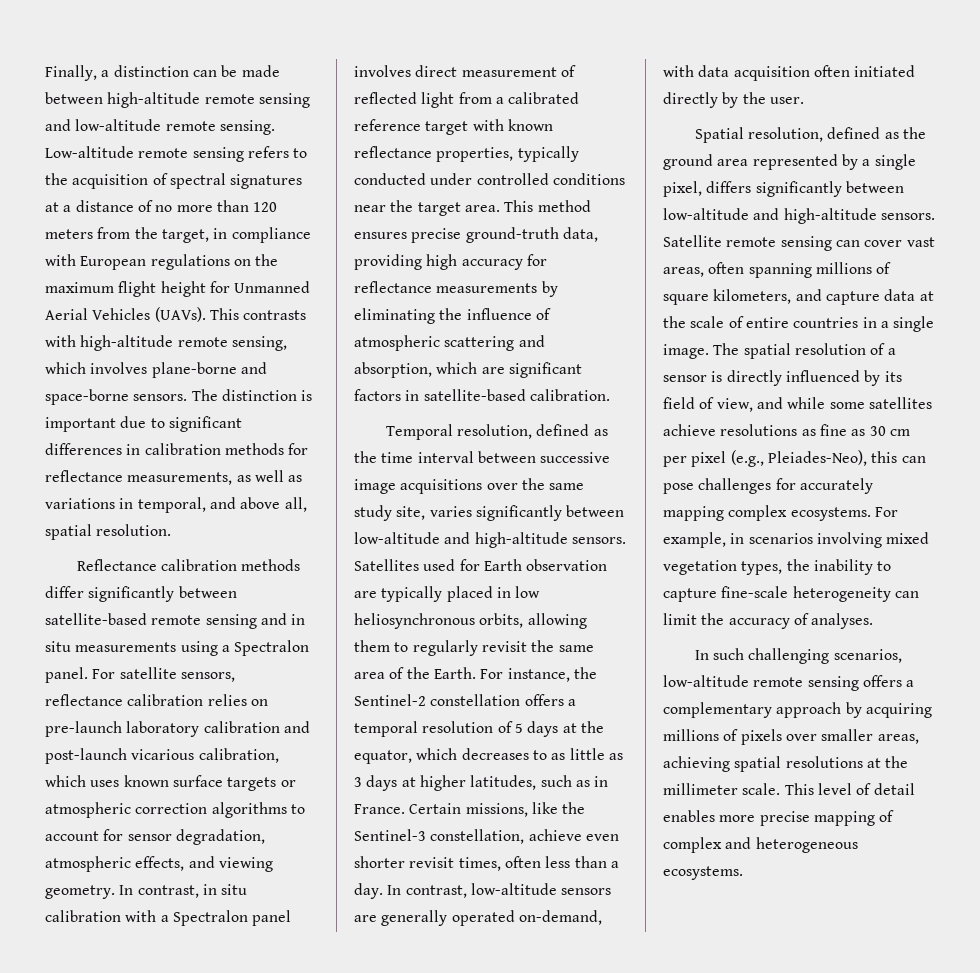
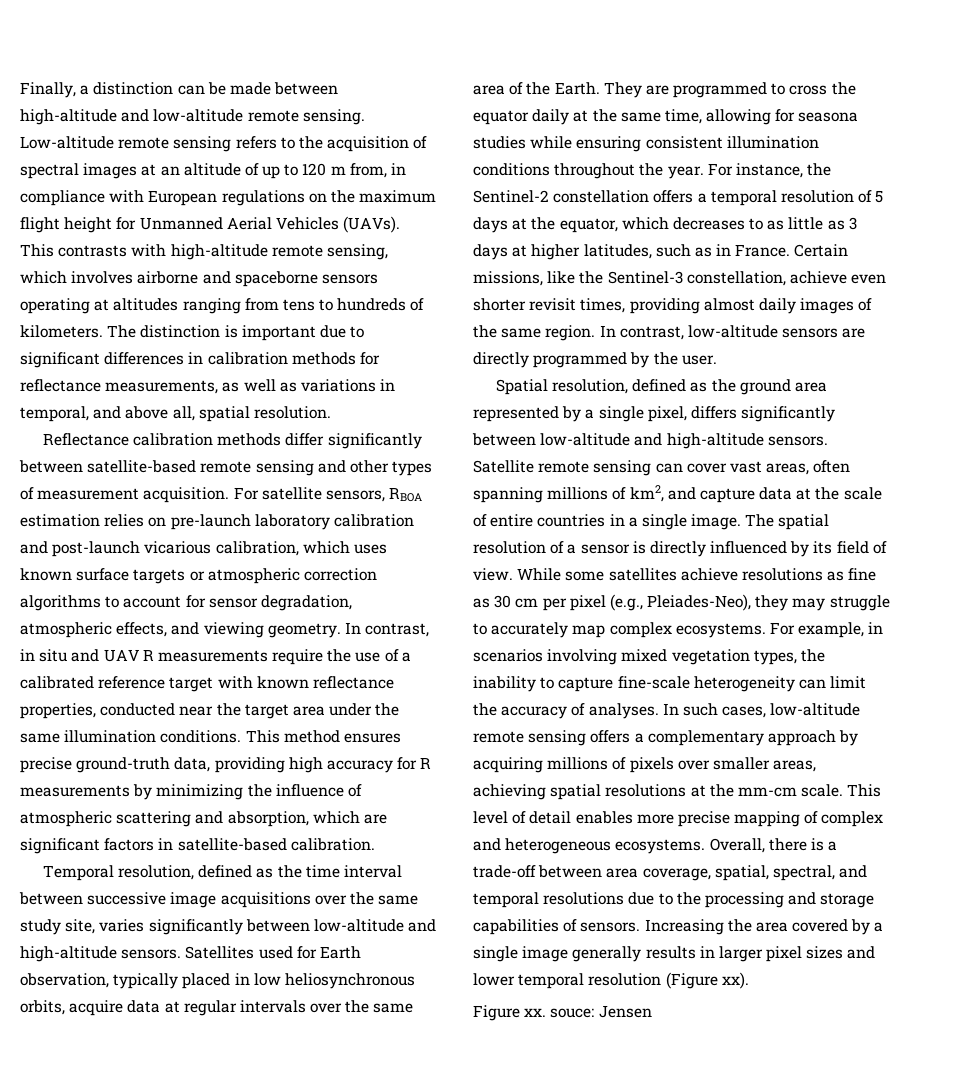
[204,93,310,108] remote sensing -> (117, 117) none
[230,174,303,189] [45,200,278,212] [45,227,209,243] signatures at a distance of no more than 120 meters from the target, -> [83,163,387,179] images at an altitude of up to 120 m from,
[151,362,267,378] [45,389,188,405] plane-borne and space-borne sensors. -> [137,271,378,287] [20,298,425,314] [20,325,103,338] airborne and spaceborne sensors operating at altitudes ranging from tens to hundreds of kilometers.
[291,614,306,625] [45,640,310,656] [45,667,88,683] in situ measurements using a Spectralon panel. -> [349,460,433,476] [20,487,230,503] other types of measurement acquisition.
[45,694,204,706] reflectance calibration -> [389,488,423,502] [20,514,100,527] RBOA estimation
[45,910,292,926] [354,65,576,77] [354,92,492,108] calibration with a Spectralon panel involves direct measurement of reflected light from -> [71,649,399,665] and UAV R measurements require the use of
[517,146,579,162] [354,173,625,185] [354,200,500,216] typically conducted under controlled conditions near the target area. -> [100,703,400,719] [20,730,242,743] conducted near the target area under the same illumination conditions.
[354,281,432,293] reflectance -> [420,758,432,769] R
[354,308,435,324] eliminating -> [156,784,244,800] minimizing
[526,559,608,571] [354,591,377,598] observation are -> [20,973,109,988] observation,
[527,613,587,629] [354,640,527,656] allowing them to regularly revisit -> [69,1000,343,1016] acquire data at regular intervals over
(476, 673) none -> [603,82,856,98] [473,109,859,125] [473,136,819,152] [473,163,704,179] They are programmed to cross the equator daily at the same time, allowing for seasona studies while ensuring consistent illumination conditions throughout the year.
[504,856,619,868] [354,883,383,899] often less than a day. -> [629,298,873,314] [473,325,596,341] providing almost daily images of the same region.
[381,910,602,926] [663,65,916,81] [663,92,718,108] generally operated on-demand, with data acquisition often initiated directly -> [473,352,628,368] directly programmed
[663,289,792,305] square kilometers, -> [629,485,664,502] km2,
[716,397,826,412] view, and while -> [473,568,562,581] view. While
[871,451,926,463] [663,478,873,494] [663,506,724,521] this can pose challenges for accurately mapping -> [755,595,890,611] [473,622,606,638] they may struggle to accurately map
(874, 621) // -> (659, 711) none
[748,648,902,664] challenging scenarios, -> [722,706,767,718] cases,
[663,783,738,795] millimeter -> [737,787,797,797] mm-cm
(743, 873) none -> [709,838,838,853] [473,865,868,881] [473,892,875,908] [473,919,884,935] [473,946,876,962] [473,972,749,989] [473,1005,652,1021] Overall, there is a trade-off between area coverage, spatial, spectral, and temporal resolutions due to the processing and storage capabilities of sensors. Increasing the area covered by a single image generally results in larger pixel sizes and lower temporal resolution (Figure xx). // Figure xx. souce: Jensen

